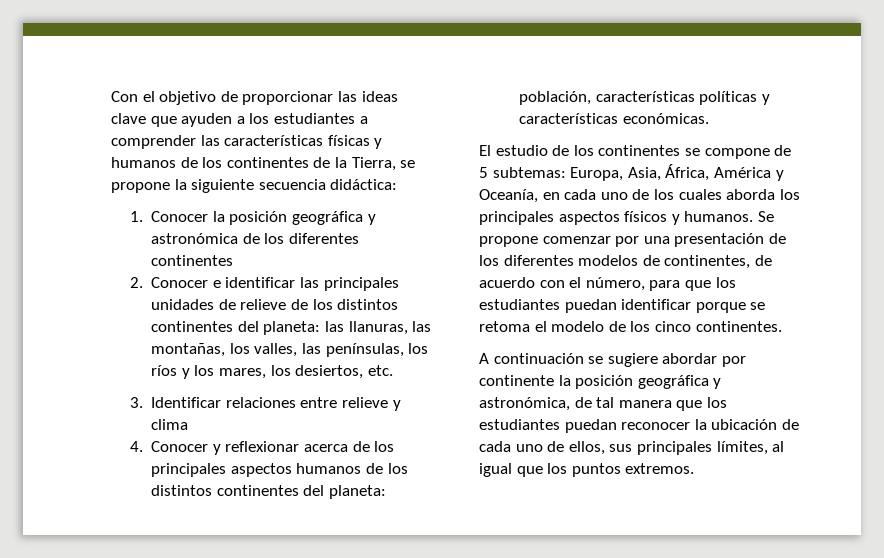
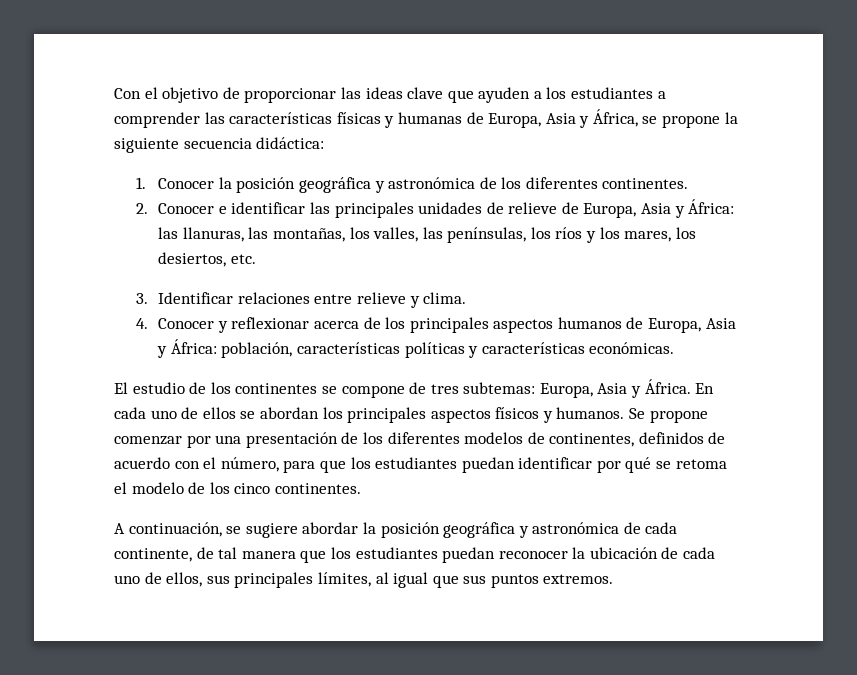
[111,157,396,171] humanos de los continentes de la Tierra, -> [397,109,638,128] humanas de Europa, Asia y África,
[151,255,234,266] continentes -> [602,178,689,189] continentes.
[312,299,399,310] [151,321,321,335] los distintos continentes del planeta: -> [583,199,735,218] Europa, Asia y África:
[151,419,189,430] clima -> [423,292,467,304] clima.
[387,463,408,474] [151,485,387,499] los distintos continentes del planeta: -> [648,318,736,333] [157,339,217,358] Europa, Asia y África:
[479,167,488,178] 5 -> [430,384,459,394] tres
[627,164,784,181] [479,189,776,203] Asia, África, América y Oceanía, en cada uno de los cuales aborda -> [597,379,715,398] [114,407,319,419] Asia y África. En cada uno de ellos se abordan
(751, 262) none -> [638,432,704,444] definidos
[695,302,746,313] porque -> [596,457,652,473] por qué
[493,353,584,364] continuación -> [128,522,222,537] continuación,
[721,356,746,367] [479,375,722,389] [479,397,570,411] por continente la posición geográfica y astronómica, -> [362,522,678,538] [114,548,192,562] la posición geográfica y astronómica de cada continente,
[547,463,568,474] los -> [463,575,487,584] sus

